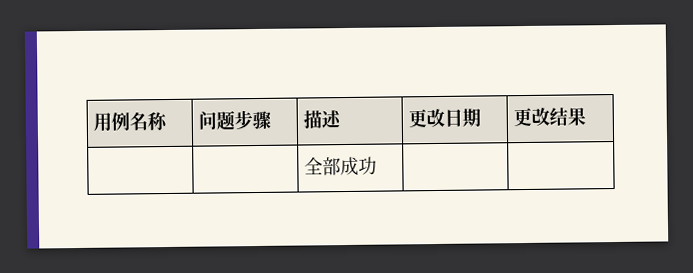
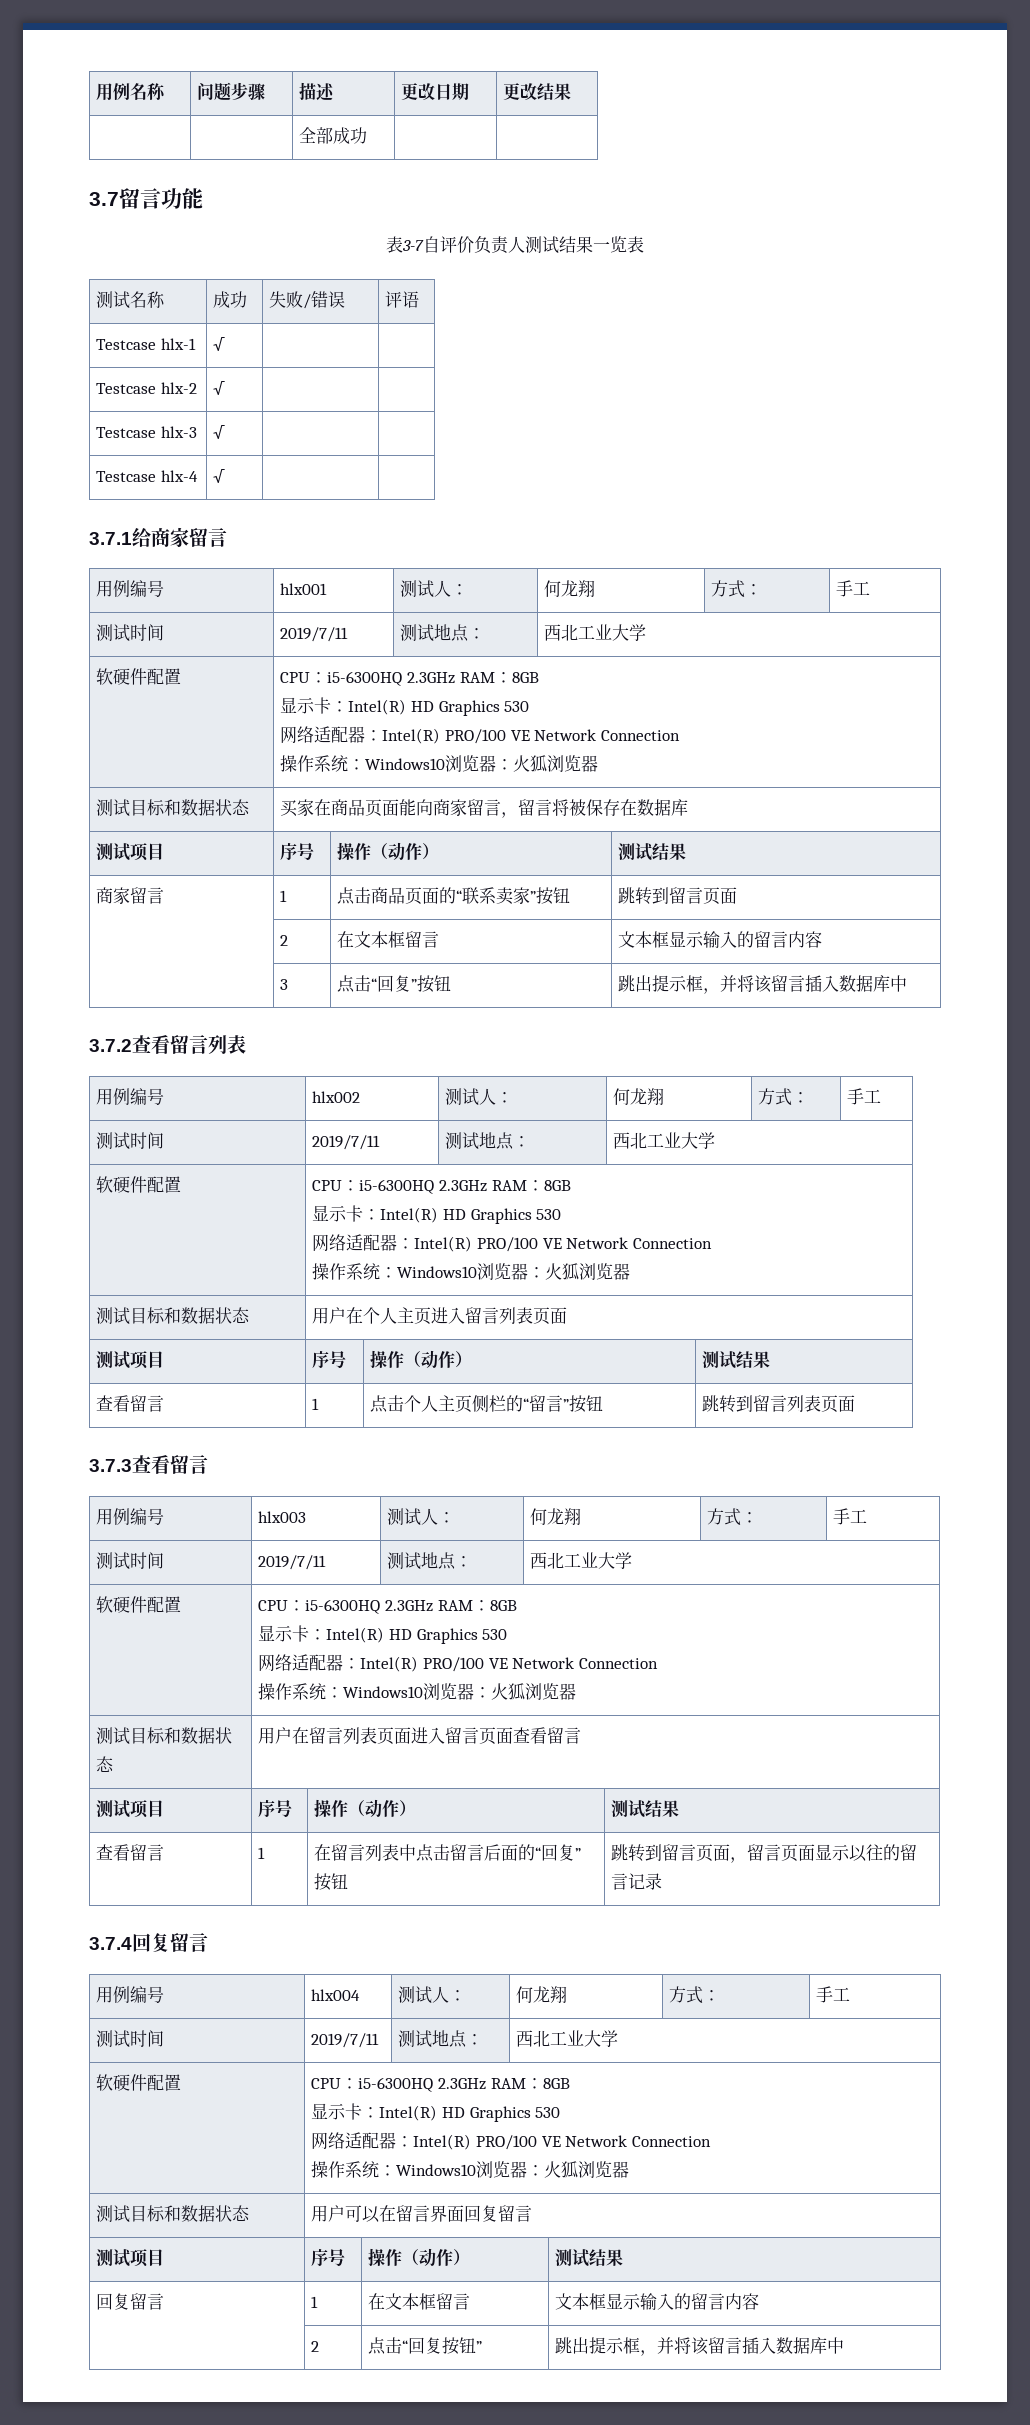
(378, 165) none -> [89,188,203,209] [386,236,644,254] [96,291,166,309] [213,291,248,308] [269,291,346,309] [385,291,420,308] [96,338,197,350] [213,337,226,351] [96,382,198,394] [213,381,226,395] [96,426,198,438] [213,425,226,439] [96,470,199,482] [213,469,226,483] [89,527,227,547] [96,580,165,597] [280,583,328,595] [400,580,469,598] [544,580,596,598] [711,580,763,598] [836,580,871,597] [96,624,165,642] [280,627,349,642] [400,624,486,642] [544,624,647,641] [96,668,182,685] [280,671,539,686] [280,697,530,716] [280,726,680,744] [280,755,599,772] [96,799,251,817] [280,799,689,818] [96,843,165,861] [280,843,315,860] [337,842,440,860] [618,843,687,861] [96,887,165,905] [280,890,288,902] [337,887,571,905] [618,887,738,905] [280,935,289,946] [337,931,440,948] [618,931,823,948] [280,979,289,990] [337,975,452,993] [618,975,908,994] [89,1035,246,1055] [96,1088,165,1105] [312,1091,361,1103] [445,1088,514,1106] [613,1088,665,1106] [758,1088,810,1106] [847,1088,882,1105] [96,1132,165,1150] [312,1135,381,1150] [445,1132,531,1150] [613,1132,716,1149] [96,1176,182,1193] [312,1179,571,1194] [312,1205,562,1224] [312,1234,712,1252] [312,1263,631,1280] [96,1307,251,1325] [312,1307,568,1325] [96,1351,165,1369] [312,1351,347,1368] [370,1350,473,1368] [702,1351,771,1369] [96,1395,165,1412] [312,1398,320,1410] [370,1395,604,1413] [702,1395,856,1413] [89,1455,208,1474] [96,1508,165,1525] [258,1511,307,1523] [387,1508,456,1526] [530,1508,582,1526] [707,1508,759,1526] [833,1508,868,1525] [96,1552,165,1570] [258,1555,327,1570] [387,1552,473,1570] [530,1552,633,1569] [96,1596,182,1613] [258,1599,517,1614] [258,1625,508,1644] [258,1654,658,1672] [258,1683,577,1700] [96,1727,233,1745] [96,1756,115,1772] [258,1727,582,1745] [96,1800,165,1818] [258,1800,293,1817] [314,1799,417,1817] [611,1800,680,1818] [96,1844,165,1861] [258,1847,266,1859] [314,1844,582,1862] [314,1873,349,1891] [611,1844,918,1863] [611,1873,663,1890] [89,1933,208,1952] [96,1986,165,2003] [311,1989,361,2001] [398,1986,467,2004] [516,1986,568,2004] [669,1986,721,2004] [816,1986,851,2003] [96,2030,165,2048] [311,2033,380,2048] [398,2030,484,2048] [516,2030,619,2047] [96,2074,182,2091] [311,2077,570,2092] [311,2103,561,2122] [311,2132,711,2150] [311,2161,630,2178] [96,2205,251,2223] [311,2205,533,2223] [96,2249,165,2267] [311,2249,346,2266] [368,2248,471,2266] [555,2249,624,2267] [96,2293,165,2310] [311,2296,319,2308] [368,2293,471,2310] [555,2293,760,2310] [311,2341,320,2352] [368,2337,483,2355] [555,2337,845,2356] // 3.7留言功能 // 表3-7自评价负责人测试结果一览表 // 测试名称 | 成功 | 失败/错误 | 评语 // Testcase hlx-1 | √ | | // Testcase hlx-2 | √ | | // Testcase hlx-3 | √ | | // Testcase hlx-4 | √ | | // 3.7.1给商家留言 // 用例编号 | hlx001 | 测试人： | 何龙翔 | 方式： | 手工 // 测试时间 | 2019/7/11 | 测试地点： | 西北工业大学 // 软硬件配置 | CPU：i5-6300HQ 2.3GHz RAM：8GB // 显示卡：Intel(R) HD Graphics 530 // 网络适配器：Intel(R) PRO/100 VE Network Connection // 操作系统：Windows10浏览器：火狐浏览器 // 测试目标和数据状态 | 买家在商品页面能向商家留言，留言将被保存在数据库 // 测试项目 | 序号 | 操作（动作） | 测试结果 // 商家留言 | 1 | 点击商品页面的“联系卖家”按钮 | 跳转到留言页面 // | 2 | 在文本框留言 | 文本框显示输入的留言内容 // | 3 | 点击“回复”按钮 | 跳出提示框，并将该留言插入数据库中 // 3.7.2查看留言列表 // 用例编号 | hlx002 | 测试人： | 何龙翔 | 方式： | 手工 // 测试时间 | 2019/7/11 | 测试地点： | 西北工业大学 // 软硬件配置 | CPU：i5-6300HQ 2.3GHz RAM：8GB // 显示卡：Intel(R) HD Graphics 530 // 网络适配器：Intel(R) PRO/100 VE Network Connection // 操作系统：Windows10浏览器：火狐浏览器 // 测试目标和数据状态 | 用户在个人主页进入留言列表页面 // 测试项目 | 序号 | 操作（动作） | 测试结果 // 查看留言 | 1 | 点击个人主页侧栏的“留言”按钮 | 跳转到留言列表页面 // 3.7.3查看留言 // 用例编号 | hlx003 | 测试人： | 何龙翔 | 方式： | 手工 // 测试时间 | 2019/7/11 | 测试地点： | 西北工业大学 // 软硬件配置 | CPU：i5-6300HQ 2.3GHz RAM：8GB // 显示卡：Intel(R) HD Graphics 530 // 网络适配器：Intel(R) PRO/100 VE Network Connection // 操作系统：Windows10浏览器：火狐浏览器 // 测试目标和数据状态 | 用户在留言列表页面进入留言页面查看留言 // 测试项目 | 序号 | 操作（动作） | 测试结果 // 查看留言 | 1 | 在留言列表中点击留言后面的“回复”按钮 | 跳转到留言页面，留言页面显示以往的留言记录 // 3.7.4回复留言 // 用例编号 | hlx004 | 测试人： | 何龙翔 | 方式： | 手工 // 测试时间 | 2019/7/11 | 测试地点： | 西北工业大学 // 软硬件配置 | CPU：i5-6300HQ 2.3GHz RAM：8GB // 显示卡：Intel(R) HD Graphics 530 // 网络适配器：Intel(R) PRO/100 VE Network Connection // 操作系统：Windows10浏览器：火狐浏览器 // 测试目标和数据状态 | 用户可以在留言界面回复留言 // 测试项目 | 序号 | 操作（动作） | 测试结果 // 回复留言 | 1 | 在文本框留言 | 文本框显示输入的留言内容 // | 2 | 点击“回复按钮” | 跳出提示框，并将该留言插入数据库中

